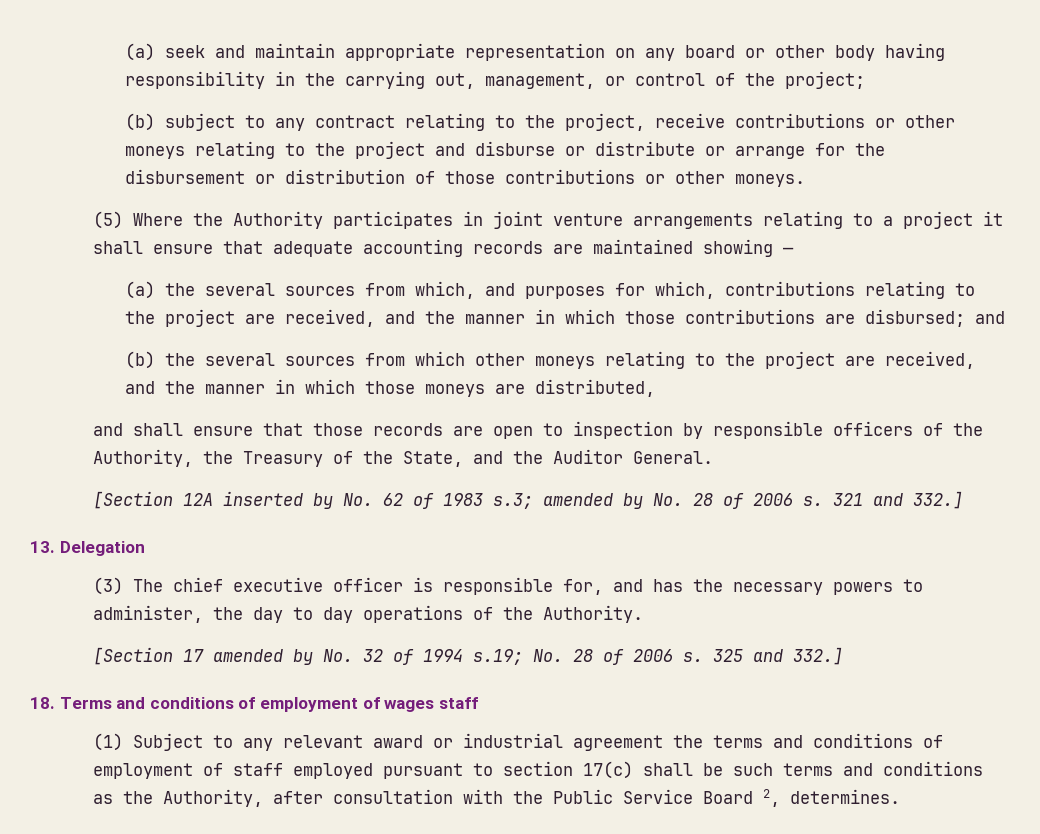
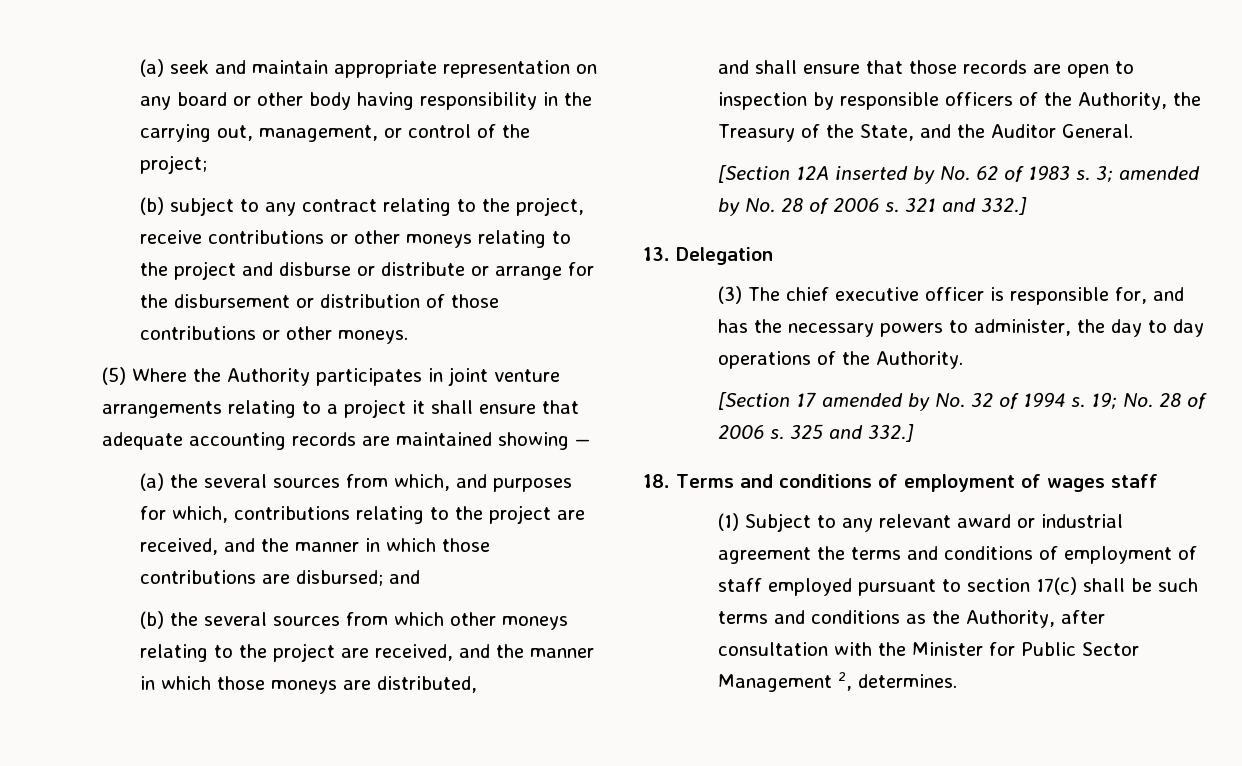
[493,493,534,509] s.3; -> [1076,166,1114,182] s. 3;
[473,649,524,665] s.19; -> [1071,392,1118,409] s. 19;
[553,789,754,804] Public Service Board -> [912,642,1140,656] [718,674,833,692] Minister for Public Sector Management

